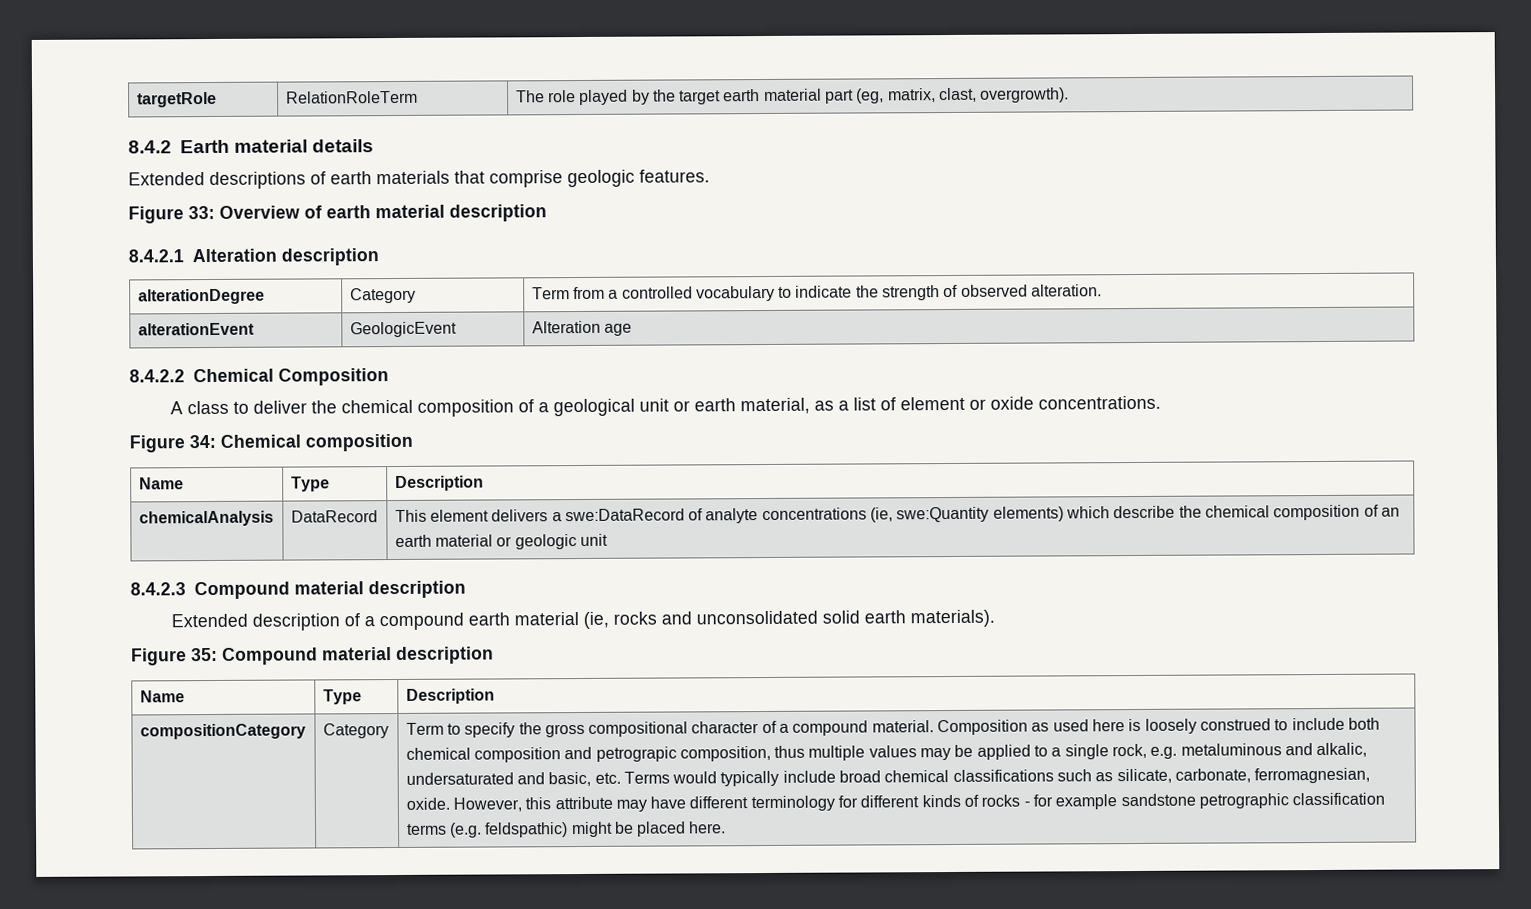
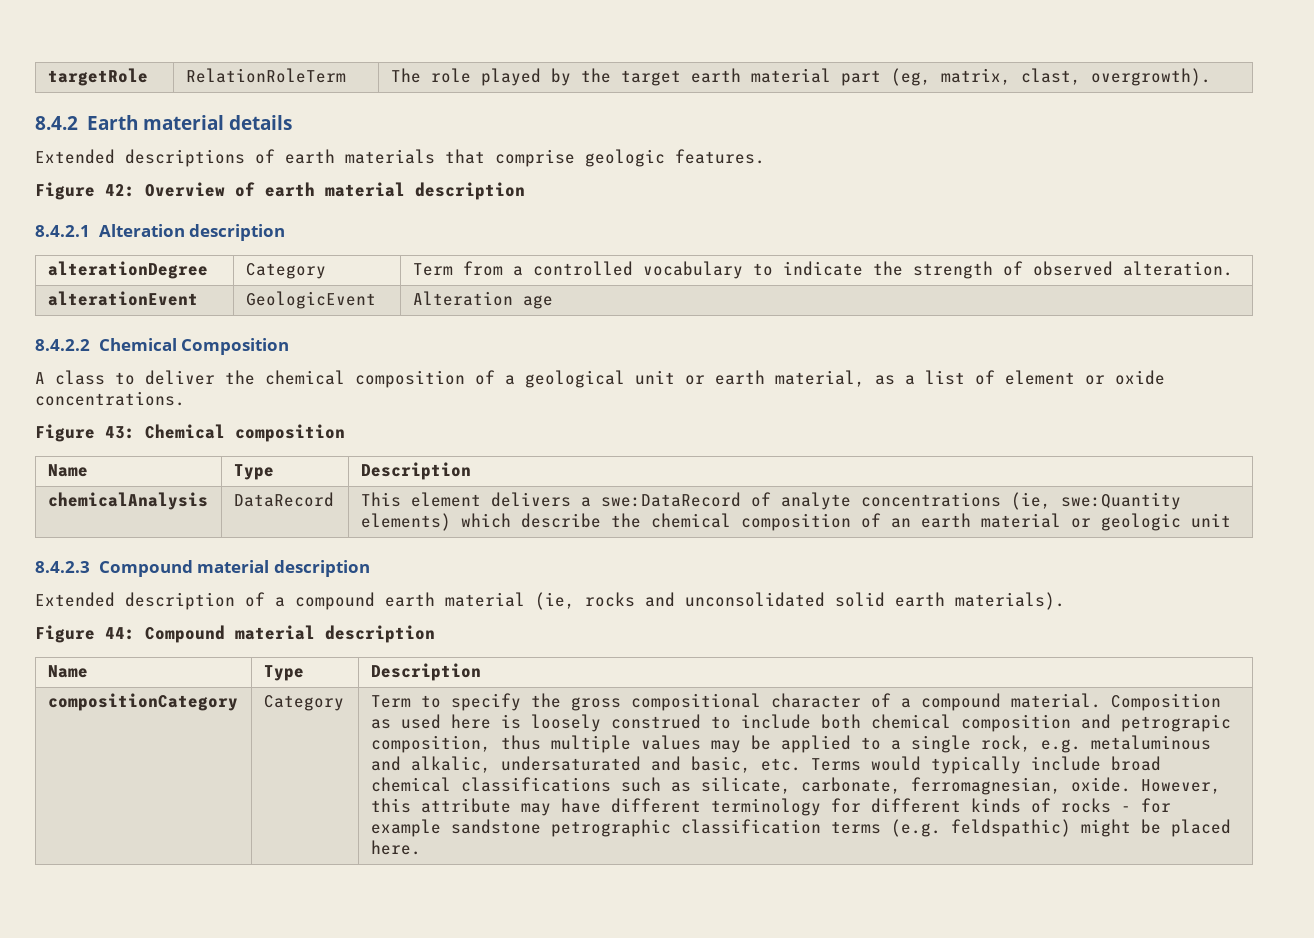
[188,205,215,220] 33: -> [105,184,135,197] 42:
[189,434,216,449] 34: -> [105,426,135,439] 43:
[191,647,218,662] 35: -> [105,627,135,640] 44:

